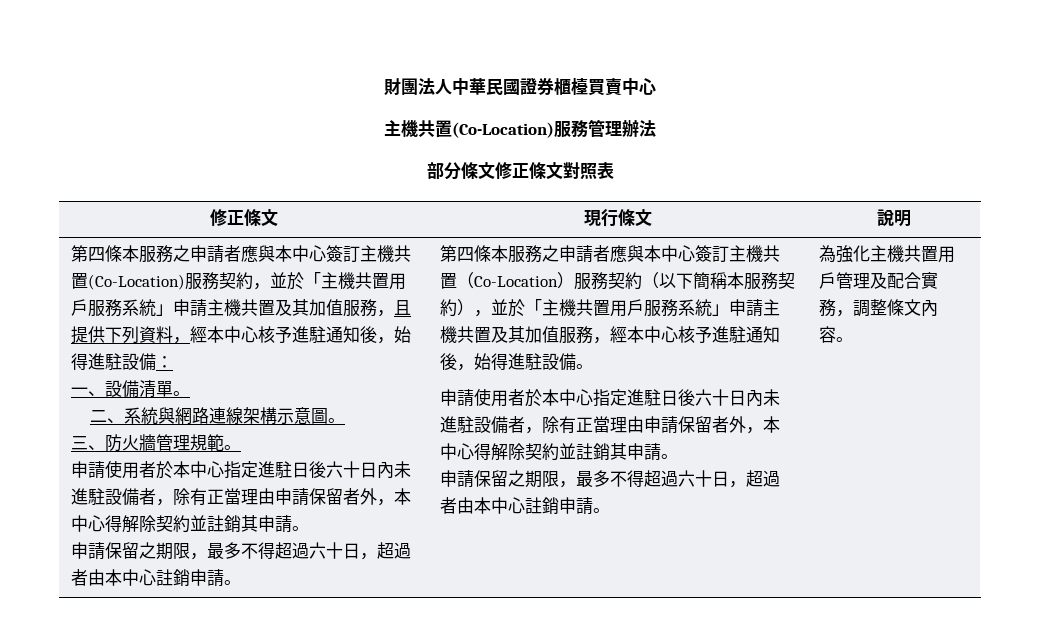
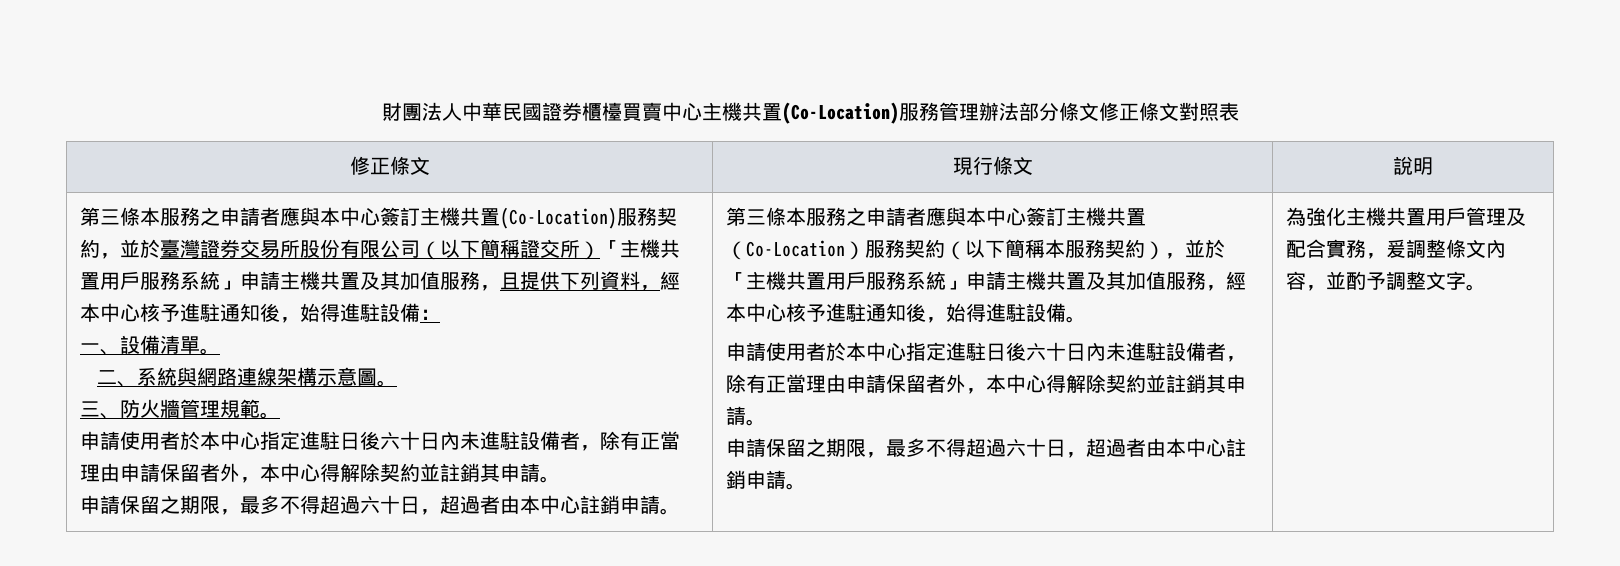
(656, 86) // -> (702, 112) none
(656, 128) // -> (1019, 111) none
[87,247,105,262] 四 -> [99,209,120,225] 三
(304, 281) none -> [159,239,600,260] 臺灣證券交易所股份有限公司（以下簡稱證交所）
[456,247,474,262] 四 -> [745,209,766,225] 三
(853, 313) none -> [1385,239,1406,258] 爰
(836, 334) none -> [1305,271,1466,291] ，並酌予調整文字

